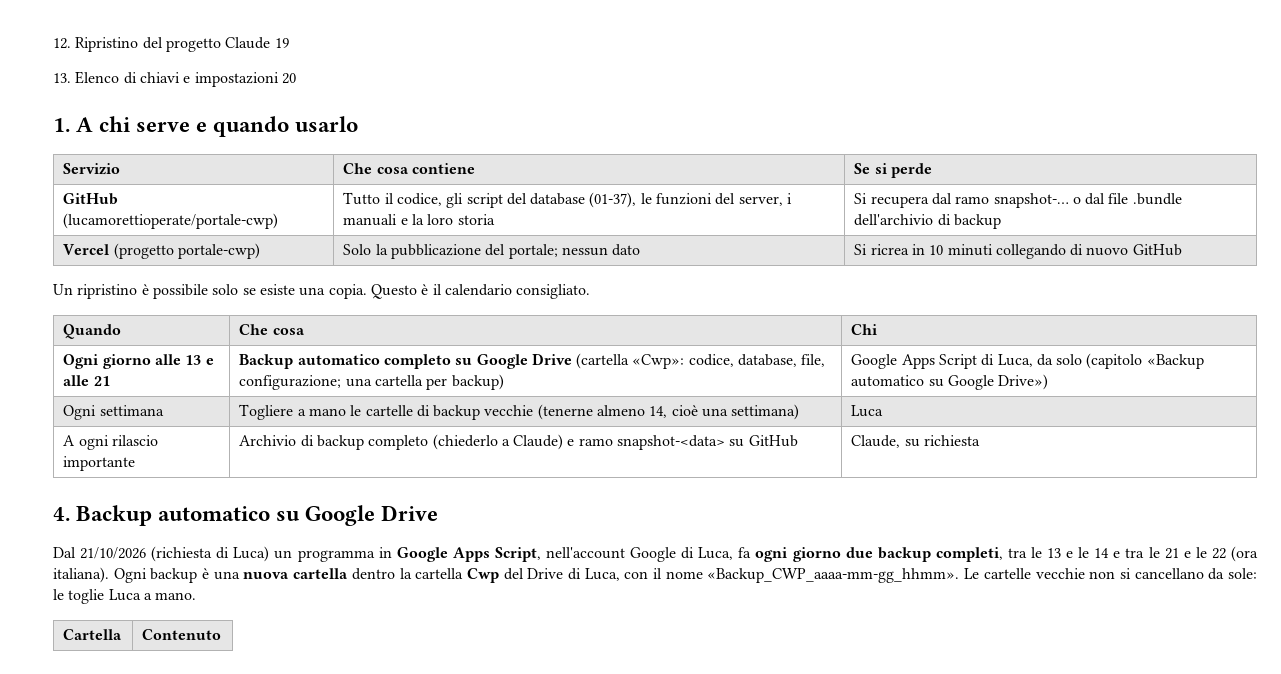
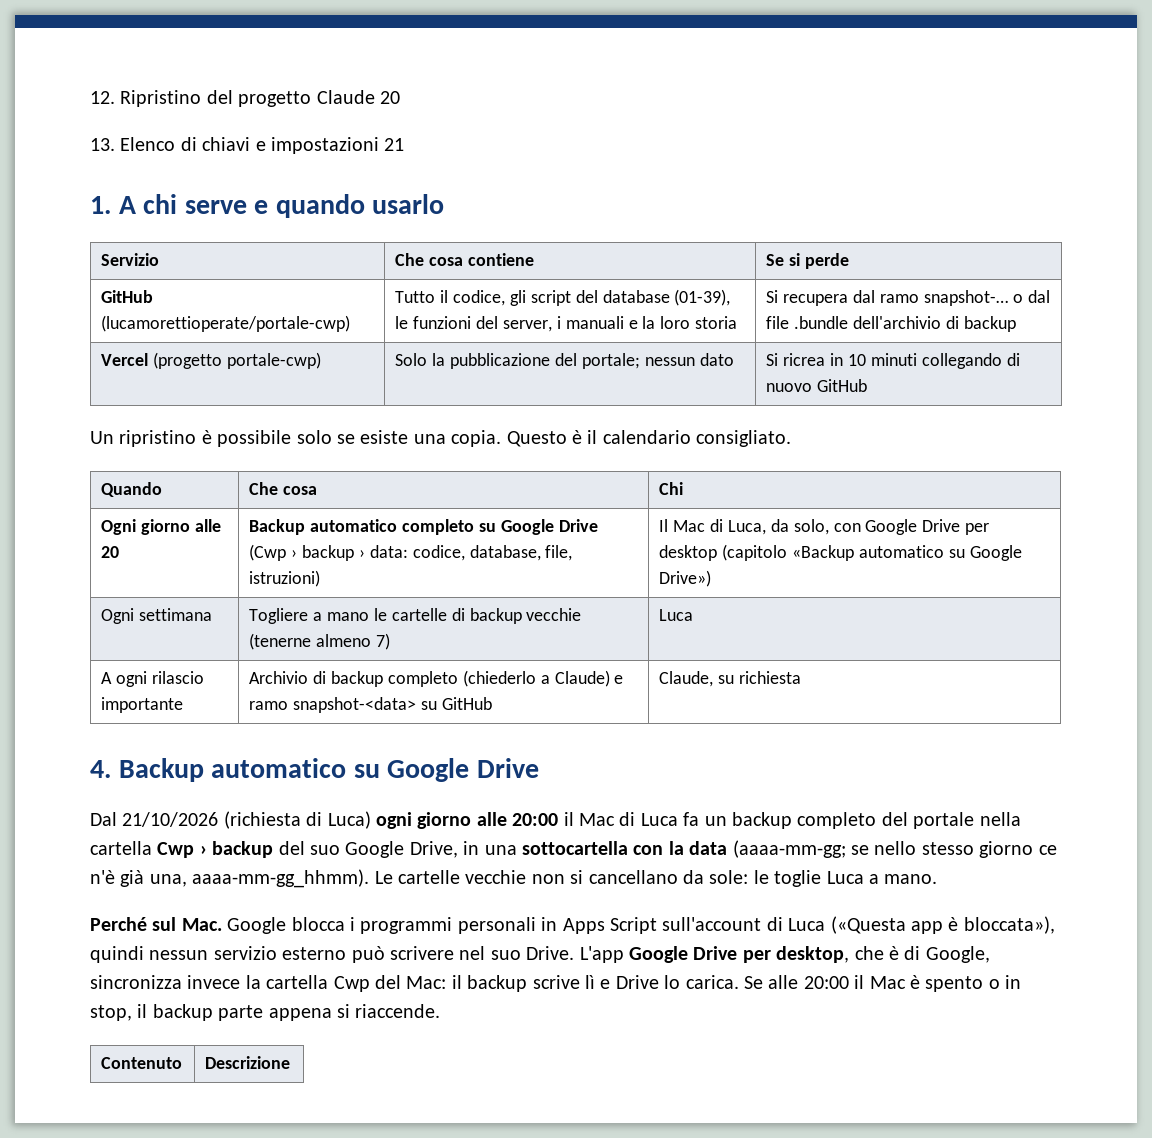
[274,38,289,48] 19 -> [380,91,400,104] 20
[281,73,296,84] 20 -> [384,138,405,151] 21
[589,192,637,208] (01-37), -> [674,289,731,306] (01-39),
[185,355,214,365] [63,375,110,386] 13 e alle 21 -> [101,546,120,558] 20
[576,353,826,369] [239,374,504,390] [851,354,1083,369] (cartella «Cwp»: codice, database, file, configurazione; una cartella per backup) | Google Apps Script di Luca, da solo -> [249,544,573,561] [249,570,321,587] [659,519,990,535] [659,545,718,561] (Cwp › backup › data: codice, database, file, istruzioni) | Il Mac di Luca, da solo, con Google Drive per desktop
[649,404,800,420] 14, cioè una settimana) -> [376,633,391,650] 7)
[274,546,1258,562] [53,567,960,583] un programma in Google Apps Script, nell'account Google di Luca, fa ogni giorno due backup completi, tra le 13 e le 14 e tra le 21 e le 22 (ora italiana). Ogni backup è una nuova cartella dentro la cartella Cwp del Drive di Luca, con il nome «Backup_CWP_aaaa-mm-gg_hhmm». -> [376,812,1021,829] [90,840,1057,858] [90,869,370,888] ogni giorno alle 20:00 il Mac di Luca fa un backup completo del portale nella cartella Cwp › backup del suo Google Drive, in una sottocartella con la data (aaaa-mm-gg; se nello stesso giorno ce n'è già una, aaaa-mm-gg_hhmm).
[63,629,123,640] [142,629,222,640] // Cartella | Contenuto -> [90,916,1055,934] [90,946,990,963] [90,975,1022,992] [90,1004,441,1021] [101,1057,183,1069] [205,1056,291,1069] // Perché sul Mac. Google blocca i programmi personali in Apps Script sull'account di Luca («Questa app è bloccata»), quindi nessun servizio esterno può scrivere nel suo Drive. L'app Google Drive per desktop, che è di Google, sincronizza invece la cartella Cwp del Mac: il backup scrive lì e Drive lo carica. Se alle 20:00 il Mac è spento o in stop, il backup parte appena si riaccende. // Contenuto | Descrizione

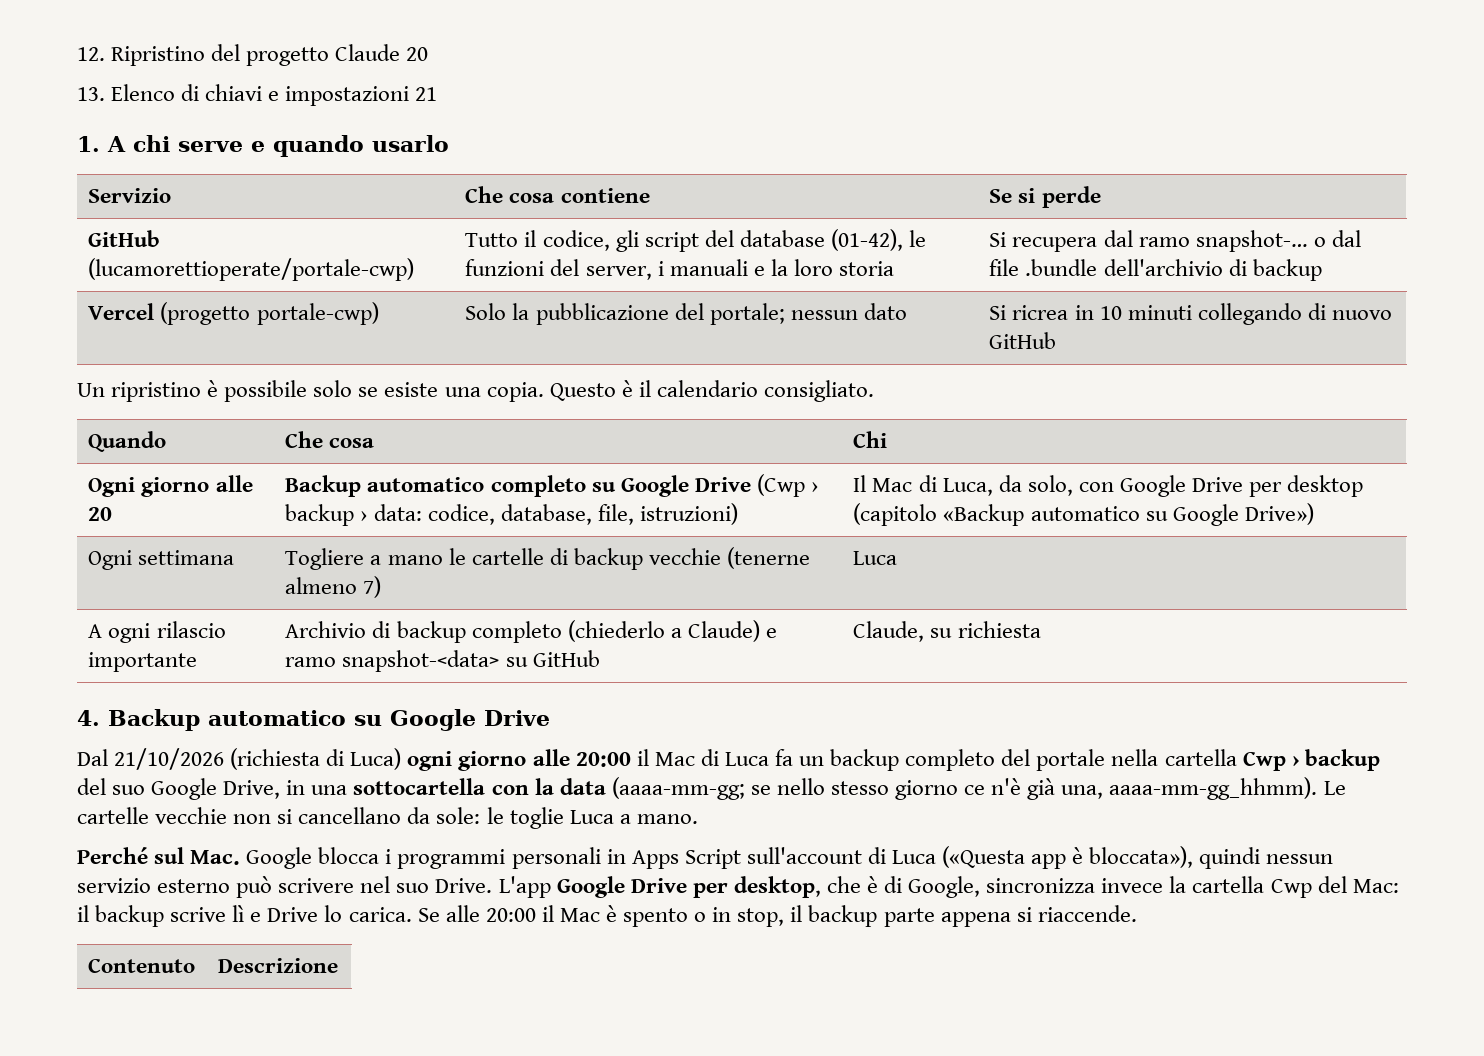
[674,289,731,306] (01-39), -> [830,229,903,251] (01-42),

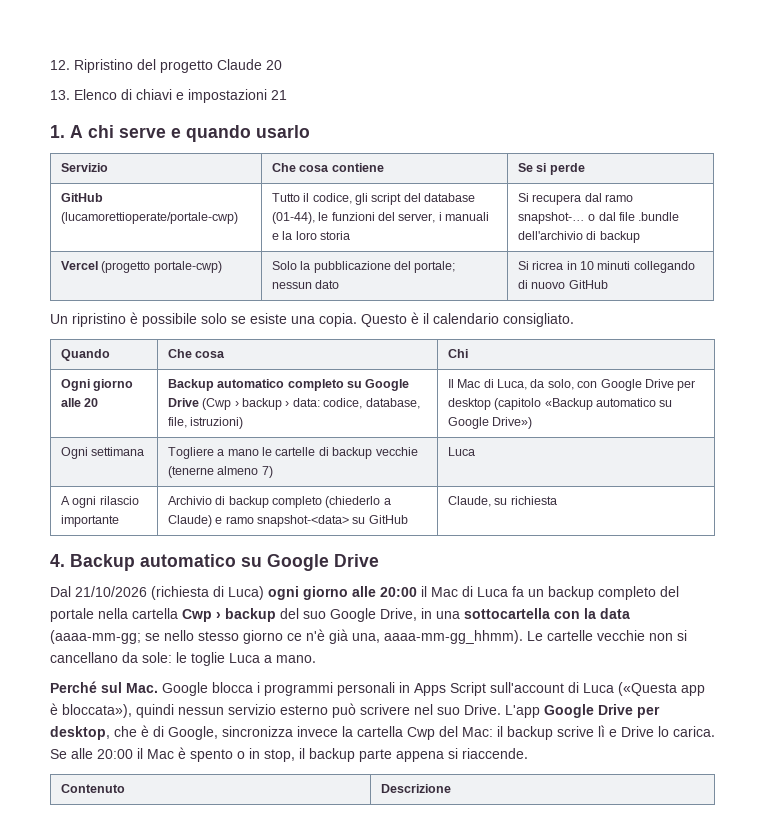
[830,229,903,251] (01-42), -> [271,212,315,224] (01-44),

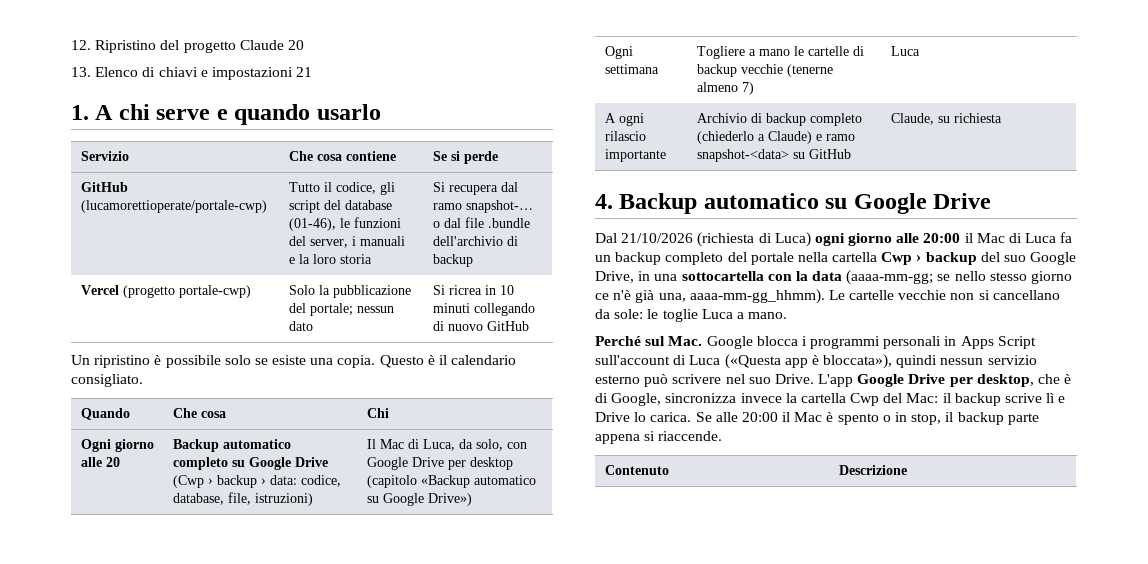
[271,212,315,224] (01-44), -> [288,218,336,231] (01-46),

